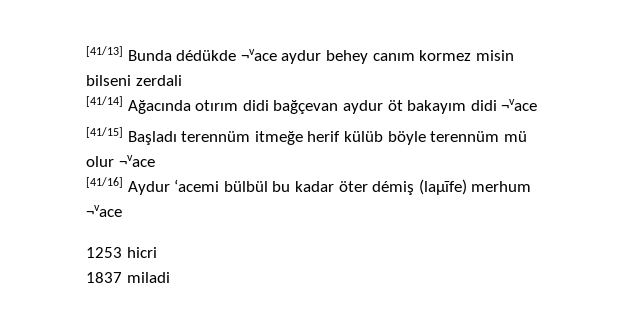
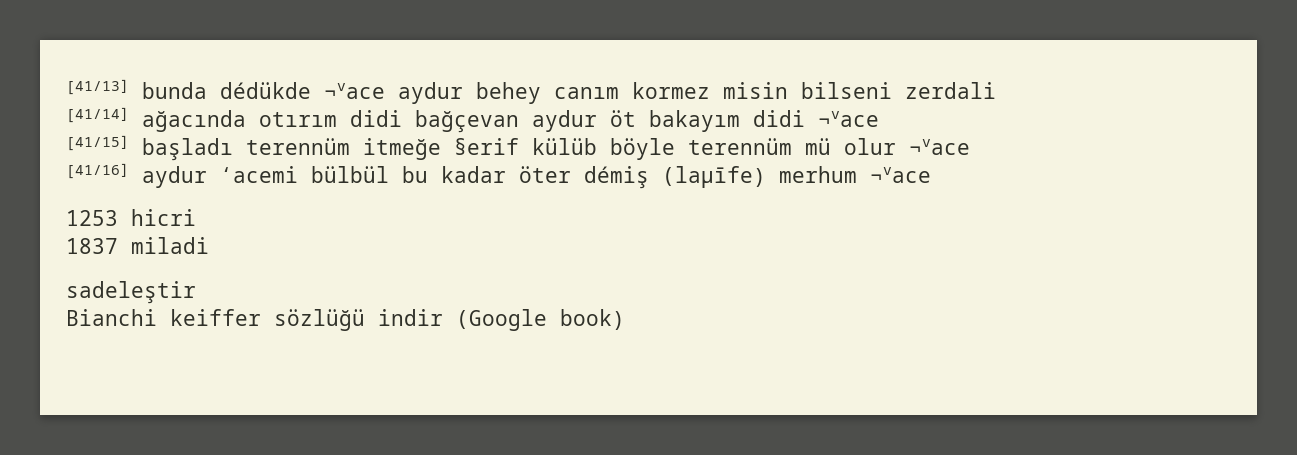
[127,50,172,61] Bunda -> [142,82,207,99] bunda
[127,100,191,114] Ağacında -> [142,110,246,132] ağacında
[127,131,177,145] Başladı -> [142,138,233,161] başladı
[307,131,341,142] herif -> [454,138,519,155] §erif
[127,181,170,195] Aydur -> [142,166,207,188] aydur
(170, 277) none -> [66,281,196,304] [66,309,625,331] // sadeleştir // Bianchi keiffer sözlüğü indir (Google book)

